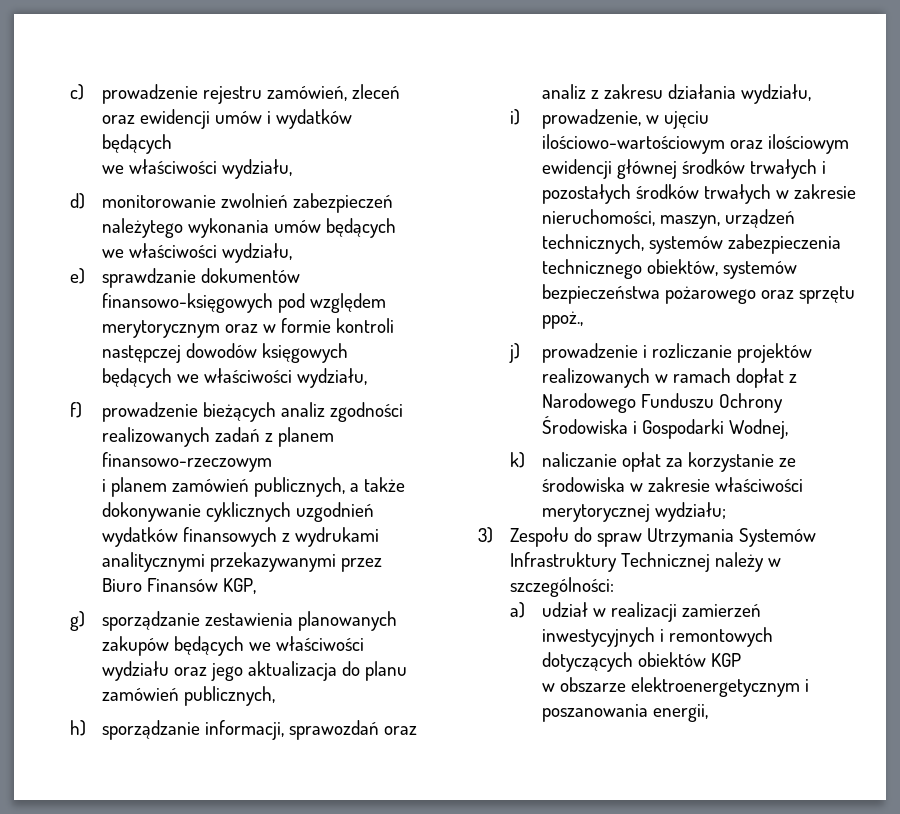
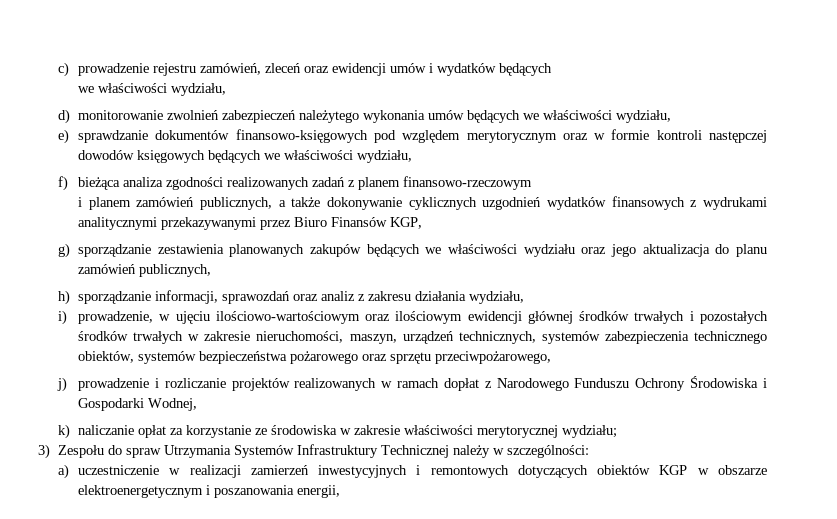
[101,402,325,422] prowadzenie bieżących analiz -> [78,177,164,190] bieżąca analiza
[541,311,583,329] ppoż., -> [435,351,552,364] przeciwpożarowego,
[541,602,588,617] udział -> [78,465,160,475] uczestniczenie
(741, 660) // -> (688, 470) none

